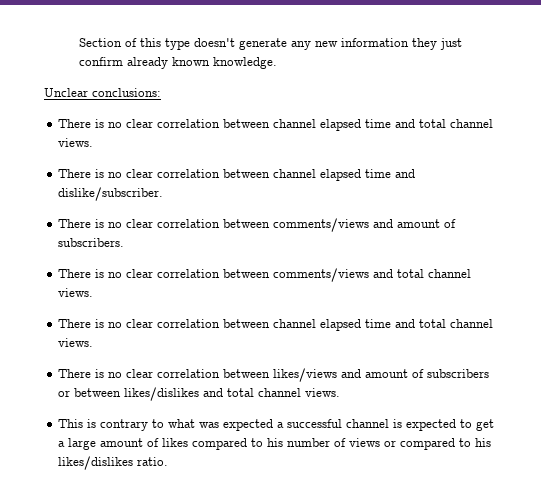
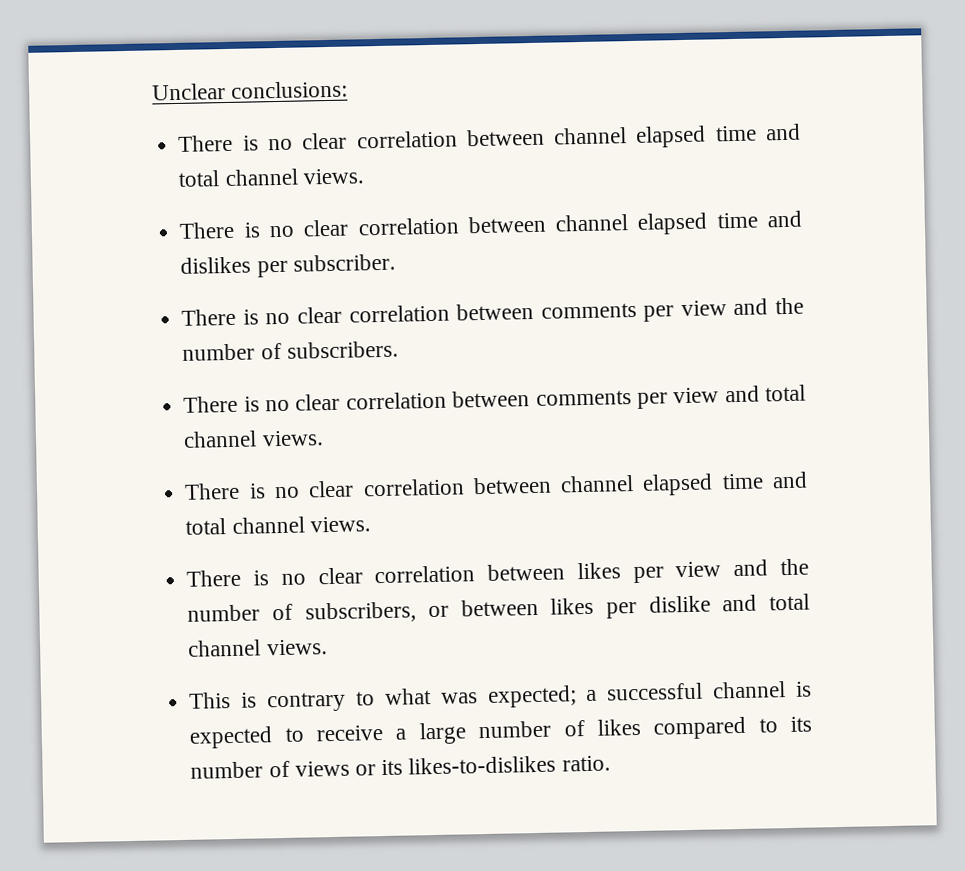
[78,38,462,50] [78,57,277,69] Section of this type doesn't generate any new information they just confirm already known knowledge. // -> (152, 92) none
[58,187,164,201] [58,218,441,232] dislike/subscriber. // There is no clear correlation between comments/views and amount -> [180,253,396,278] [181,297,805,326] [182,343,256,361] dislikes per subscriber. // There is no clear correlation between comments per view and the number
[273,268,370,282] comments/views -> [535,387,720,409] comments per view
[273,368,490,382] [58,387,200,401] likes/views and amount of subscribers or between likes/dislikes -> [576,558,809,584] [187,595,711,624] likes per view and the number of subscribers, or between likes per dislike
[223,419,274,431] expected -> [486,685,577,708] expected;
[476,419,495,431] get -> [316,725,384,742] receive
[100,438,144,447] amount -> [478,720,552,739] number
[267,438,284,447] his -> [790,716,812,732] its
[400,438,492,450] [58,456,134,470] compared to his likes/dislikes -> [381,755,557,776] its likes-to-dislikes

